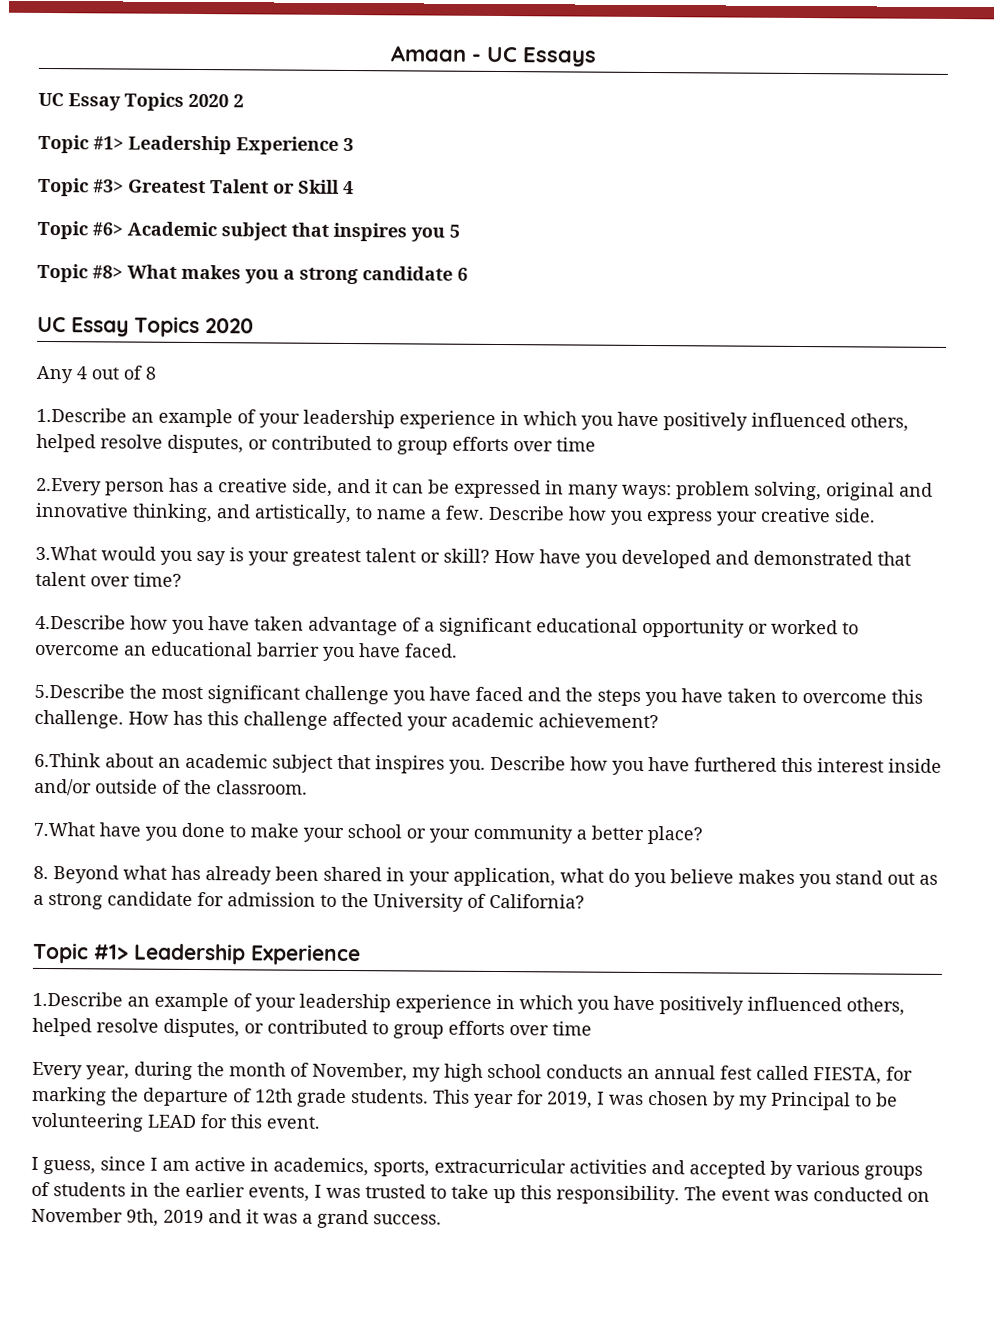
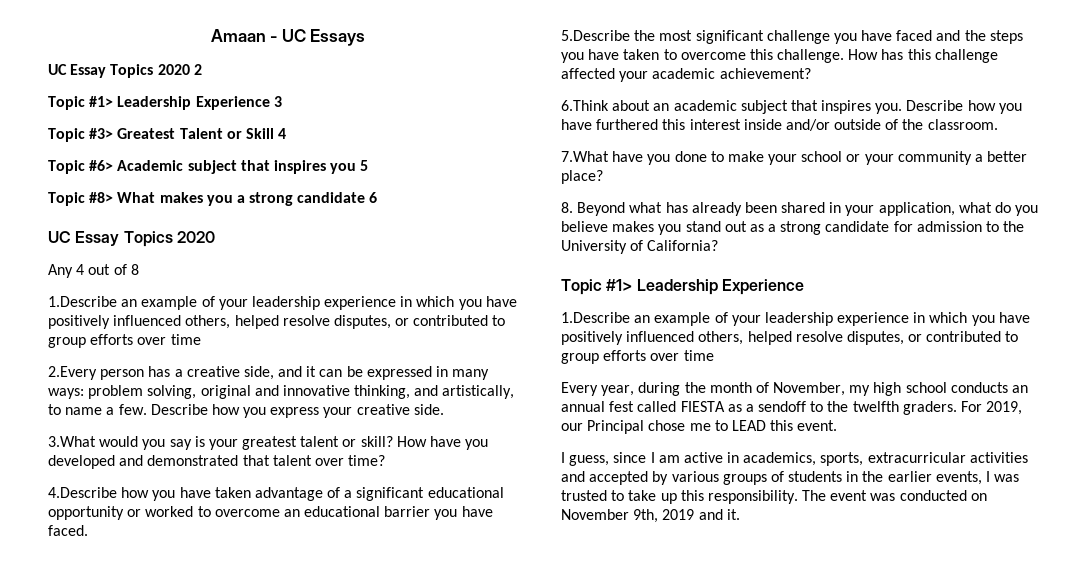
[813,1066,913,1085] [32,1086,898,1111] [31,1112,227,1132] FIESTA, for marking the departure of 12th grade students. This year for 2019, I was chosen by my Principal to be volunteering LEAD for -> [680,401,1023,415] [561,420,766,434] FIESTA as a sendoff to the twelfth graders. For 2019, our Principal chose me to LEAD
[246,1209,442,1229] it was a grand success. -> [726,509,740,520] it.

